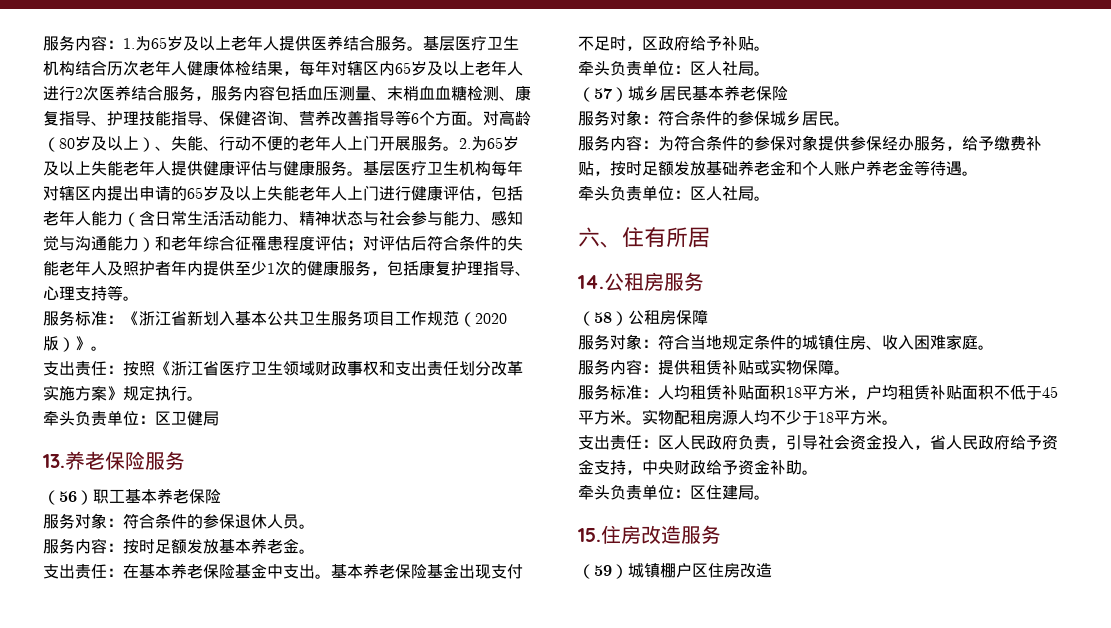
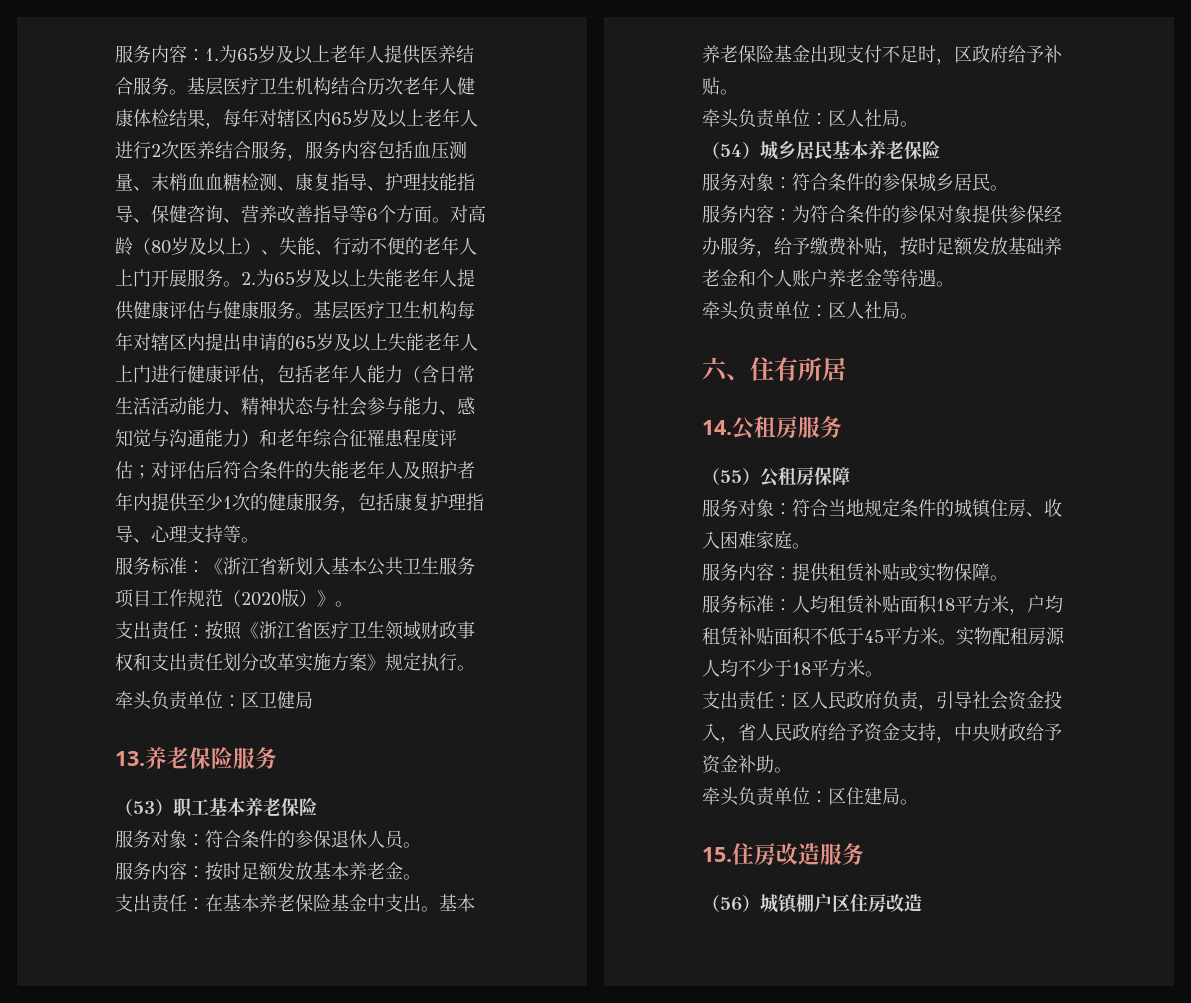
[59,491,77,502] 56 -> [133,801,155,814] 53
[594,88,612,99] 57 -> [720,144,742,157] 54
[594,312,612,323] 58 -> [720,470,742,483] 55
[594,565,612,576] 59 -> [720,897,742,911] 56

